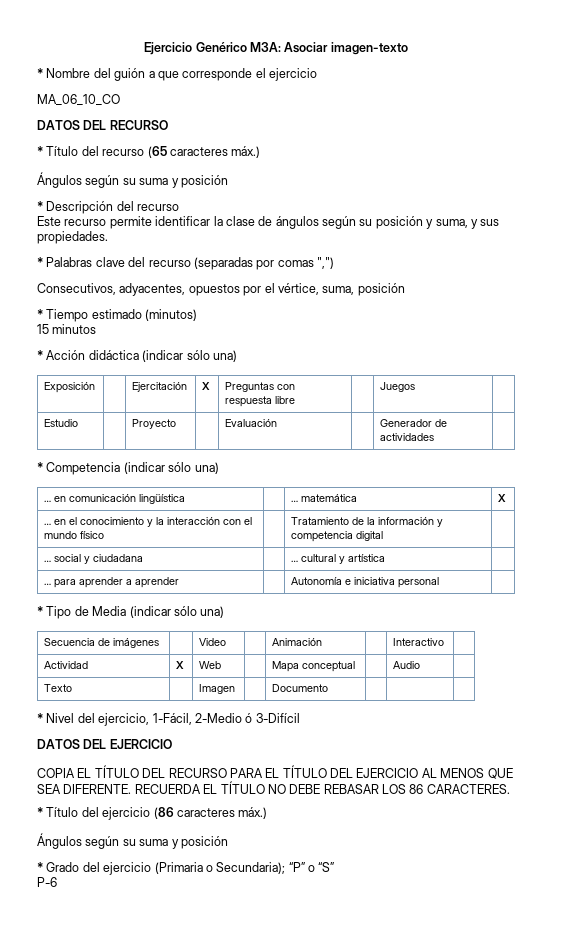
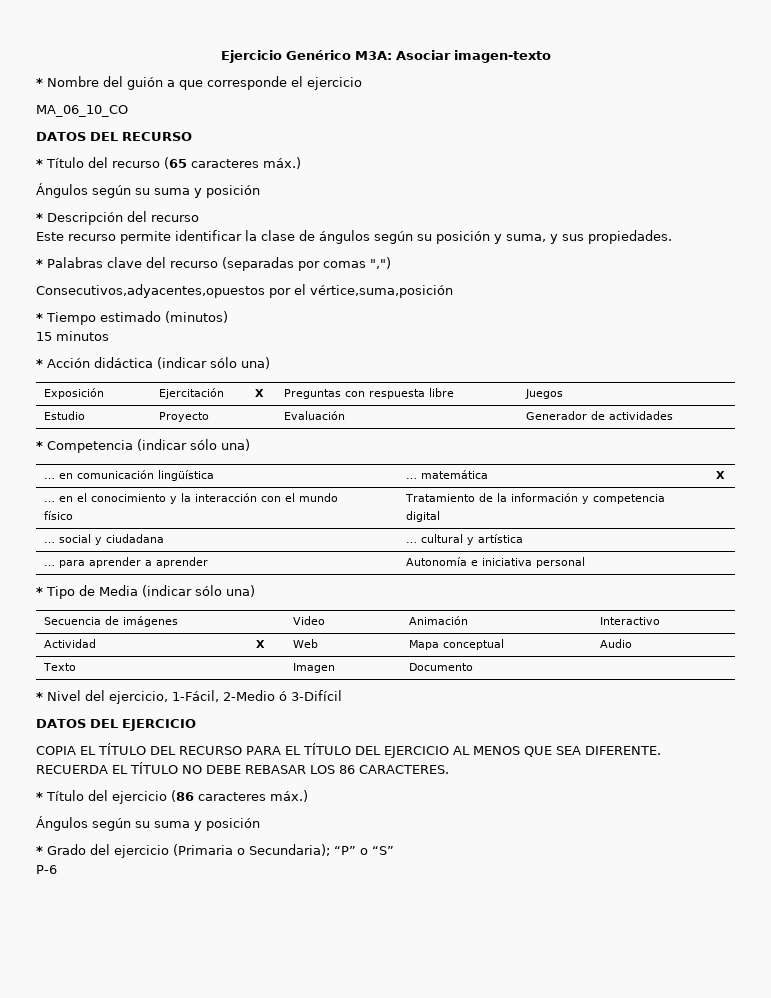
[37,283,405,296] Consecutivos, adyacentes, opuestos por el vértice, suma, posición -> [36,284,453,298] Consecutivos,adyacentes,opuestos por el vértice,suma,posición

